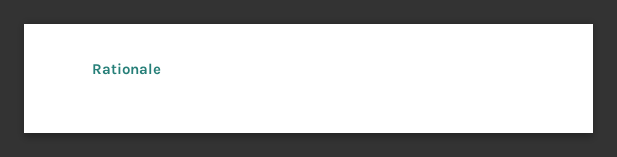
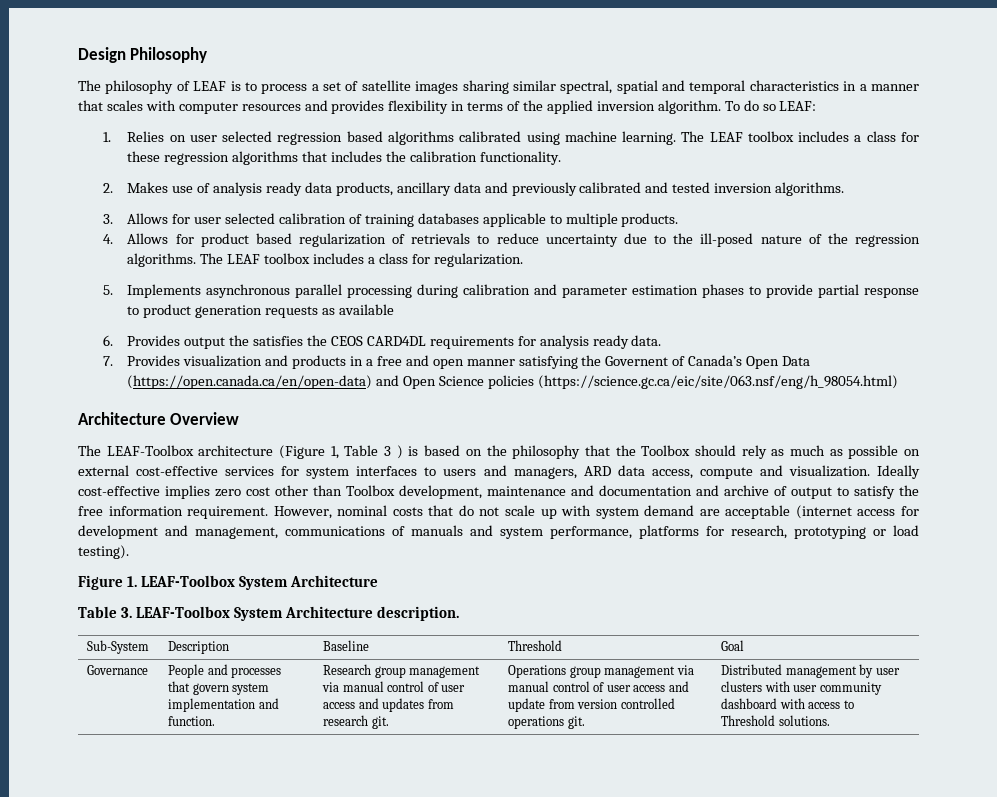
[92,63,161,75] Rationale -> [78,47,208,63] [78,80,920,94] [78,100,817,114] [102,131,919,145] [127,151,561,165] [102,182,845,196] [102,213,679,227] [102,233,920,247] [127,253,523,267] [102,284,920,298] [127,304,394,318] [102,335,662,349] [102,355,811,369] [127,375,898,389] [78,412,240,425] [78,445,920,459] [78,465,920,479] [78,485,919,499] [78,505,919,519] [78,525,919,539] [78,545,129,559] [78,575,378,590] [78,606,459,621] [87,640,150,654] [168,641,230,654] [323,640,370,651] [508,640,563,651] [721,640,745,651] [87,665,149,675] [168,664,282,678] [168,681,270,695] [168,698,279,712] [168,716,216,726] [323,664,481,678] [322,681,466,692] [323,698,454,712] [323,715,389,729] [508,665,694,678] [508,681,689,692] [508,698,675,712] [508,716,585,729] [721,664,900,678] [721,681,882,695] [721,698,854,709] [721,715,830,726] Design Philosophy // The philosophy of LEAF is to process a set of satellite images sharing similar spectral, spatial and temporal characteristics in a manner that scales with computer resources and provides flexibility in terms of the applied inversion algorithm. To do so LEAF: // 1. Relies on user selected regression based algorithms calibrated using machine learning. The LEAF toolbox includes a class for these regression algorithms that includes the calibration functionality. // 2. Makes use of analysis ready data products, ancillary data and previously calibrated and tested inversion algorithms. // 3. Allows for user selected calibration of training databases applicable to multiple products. // 4. Allows for product based regularization of retrievals to reduce uncertainty due to the ill-posed nature of the regression algorithms. The LEAF toolbox includes a class for regularization. // 5. Implements asynchronous parallel processing during calibration and parameter estimation phases to provide partial response to product generation requests as available // 6. Provides output the satisfies the CEOS CARD4DL requirements for analysis ready data. // 7. Provides visualization and products in a free and open manner satisfying the Governent of Canada’s Open Data (https://open.canada.ca/en/open-data) and Open Science policies (https://science.gc.ca/eic/site/063.nsf/eng/h_98054.html) // Architecture Overview // The LEAF-Toolbox architecture (Figure 1, Table 3 ) is based on the philosophy that the Toolbox should rely as much as possible on external cost-effective services for system interfaces to users and managers, ARD data access, compute and visualization. Ideally cost-effective implies zero cost other than Toolbox development, maintenance and documentation and archive of output to satisfy the free information requirement. However, nominal costs that do not scale up with system demand are acceptable (internet access for development and management, communications of manuals and system performance, platforms for research, prototyping or load testing). // Figure 1. LEAF-Toolbox System Architecture // Table 3. LEAF-Toolbox System Architecture description. // Sub-System | Description | Baseline | Threshold | Goal // Governance | People and processes that govern system implementation and function. | Research group management via manual control of user access and updates from research git. | Operations group management via manual control of user access and update from version controlled operations git. | Distributed management by user clusters with user community dashboard with access to Threshold solutions.

